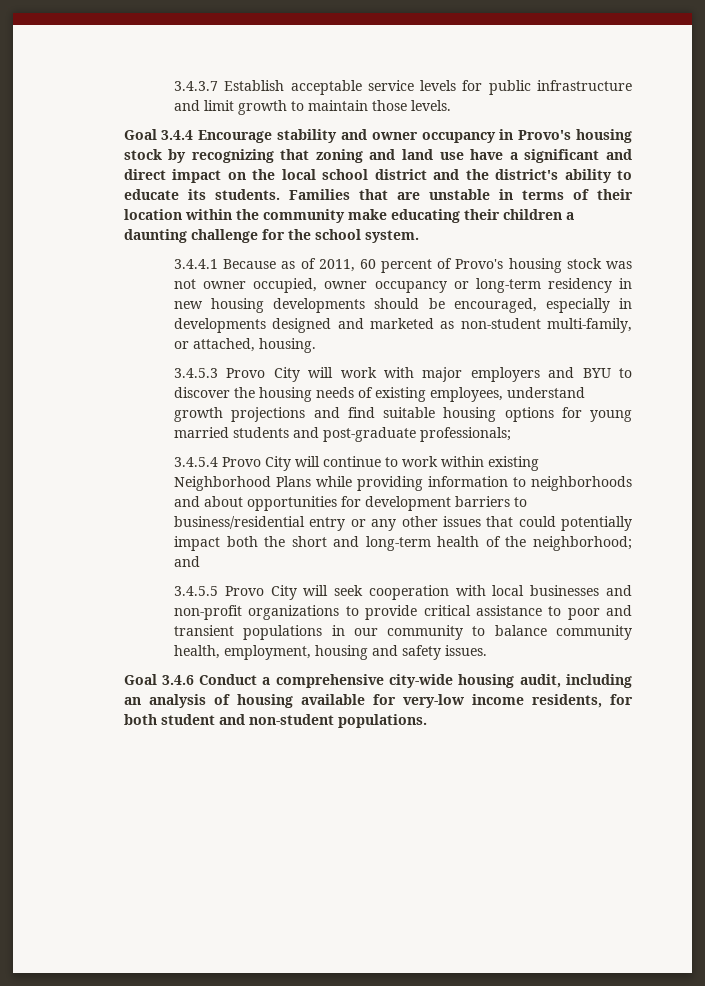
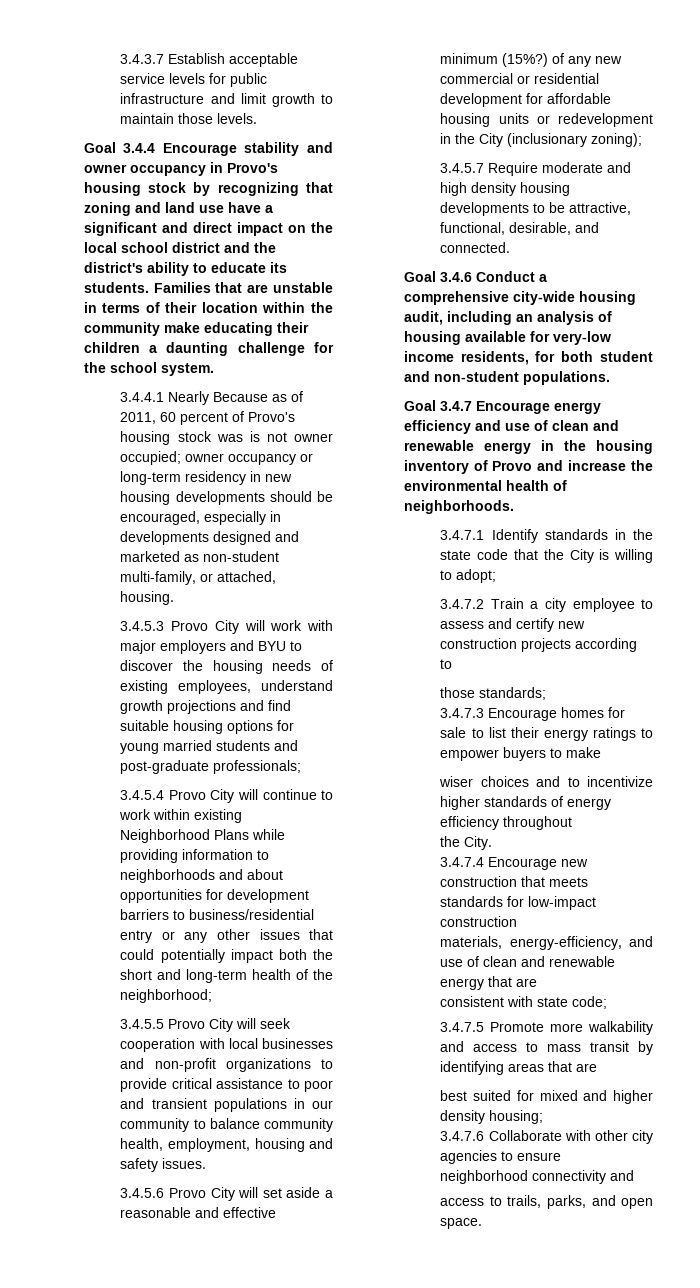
(219, 264) none -> [168,391,210,405] Nearly
(633, 265) none -> [249,431,260,442] is
[253,278,318,293] occupied, -> [120,451,182,465] occupied;
[174,556,201,567] and -> (213, 996) none
(488, 650) none -> [120,1187,333,1201] [120,1207,277,1218] [440,53,623,67] [440,73,600,84] [440,93,612,107] [440,113,653,127] [440,133,643,147] [440,162,632,176] [440,182,571,196] [440,202,632,216] [440,222,600,235] [440,242,511,253] // 3.4.5.6 Provo City will set aside a reasonable and effective minimum (15%?) of any new commercial or residential development for affordable housing units or redevelopment in the City (inclusionary zoning); // 3.4.5.7 Require moderate and high density housing developments to be attractive, functional, desirable, and connected.
(427, 721) none -> [403,400,601,414] [403,420,619,434] [403,440,653,454] [403,460,653,474] [403,480,567,491] [403,500,514,514] [440,529,653,543] [440,549,653,563] [440,569,497,583] [440,598,653,612] [440,618,586,632] [440,638,638,652] [440,659,453,669] [440,687,547,700] [440,707,626,721] [440,727,653,741] [440,747,602,761] [439,776,653,787] [440,796,612,810] [440,816,573,830] [440,836,493,850] [440,857,589,870] [440,876,589,887] [440,896,597,910] [440,916,518,927] [440,936,653,950] [440,956,616,967] [440,976,538,990] [440,996,608,1009] [440,1021,653,1035] [440,1041,653,1055] [440,1061,598,1075] [440,1090,653,1104] [440,1110,544,1124] [440,1130,653,1144] [440,1150,562,1164] [440,1170,635,1184] [440,1195,653,1209] [440,1218,483,1229] // Goal 3.4.7 Encourage energy efficiency and use of clean and renewable energy in the housing inventory of Provo and increase the environmental health of neighborhoods. // 3.4.7.1 Identify standards in the state code that the City is willing to adopt; // 3.4.7.2 Train a city employee to assess and certify new construction projects according to // those standards; // 3.4.7.3 Encourage homes for sale to list their energy ratings to empower buyers to make // wiser choices and to incentivize higher standards of energy efficiency throughout // the City. // 3.4.7.4 Encourage new construction that meets standards for low-impact construction // materials, energy-efficiency, and use of clean and renewable energy that are // consistent with state code; // 3.4.7.5 Promote more walkability and access to mass transit by identifying areas that are // best suited for mixed and higher density housing; // 3.4.7.6 Collaborate with other city agencies to ensure neighborhood connectivity and // access to trails, parks, and open space.

